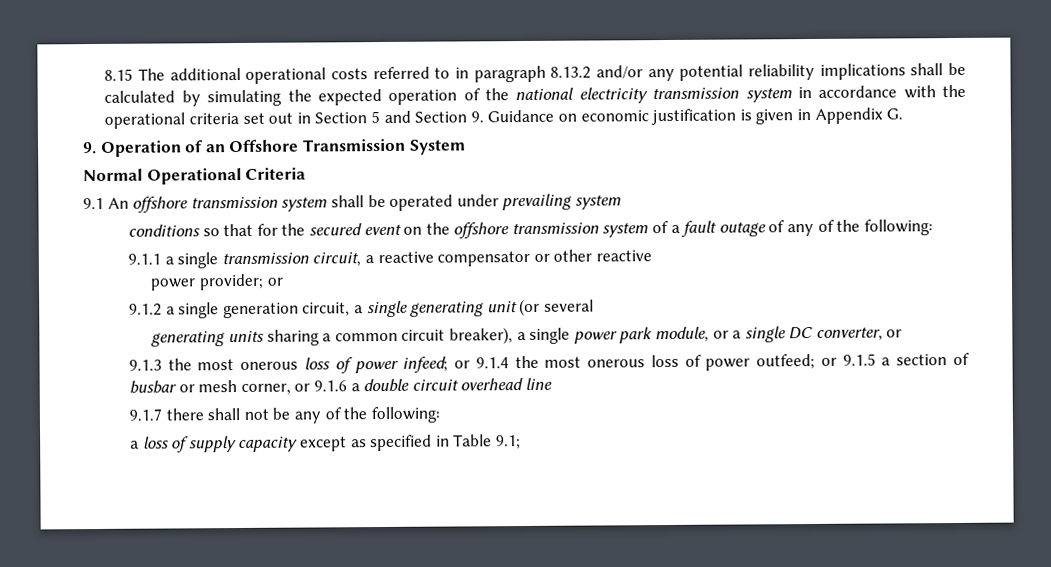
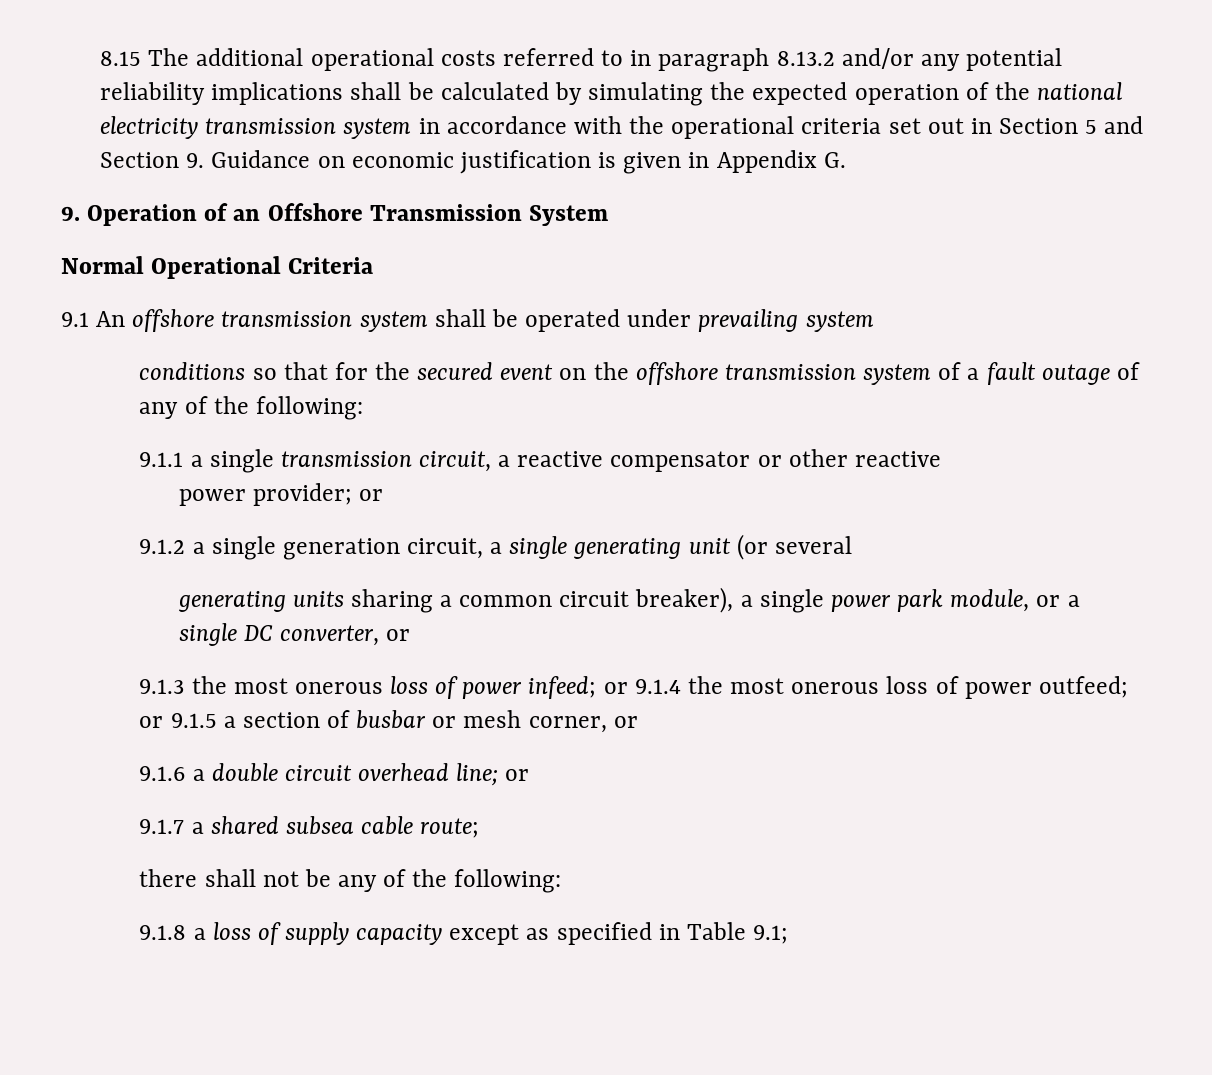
(311, 387) none -> (638, 722) //
[524,377,552,391] line -> [456,763,530,786] line; or
(162, 414) none -> [191,816,480,838] a shared subsea cable route; //
(440, 415) none -> [139,925,187,940] 9.1.8

